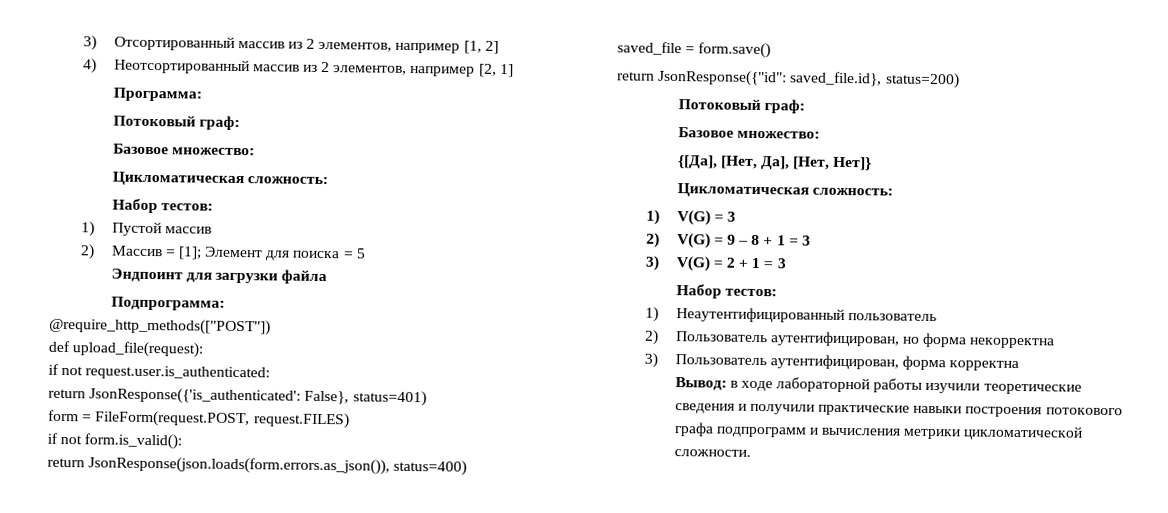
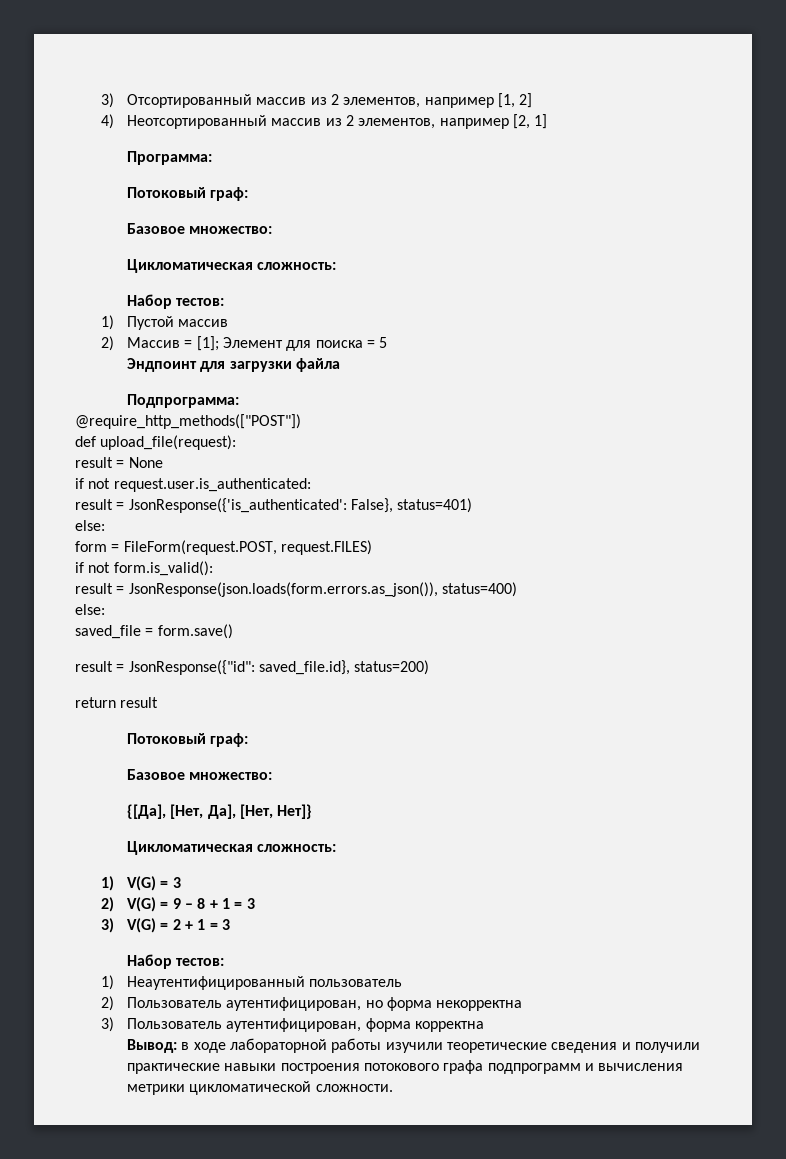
(204, 349) none -> [75,457,163,468] // result = None
[48,388,86,399] return -> [75,499,125,510] result =
(427, 398) none -> [75,520,105,531] // else:
[47,457,85,468] return -> [75,583,125,594] result =
(468, 467) none -> [75,604,105,615] // else:
[617,71,655,81] return -> [75,661,125,672] result =
(960, 80) none -> [75,697,159,708] // return result

